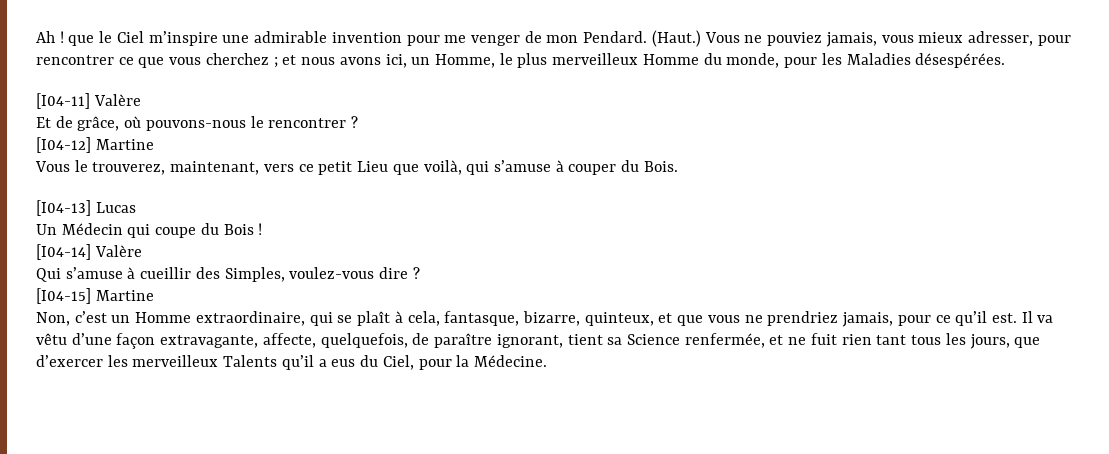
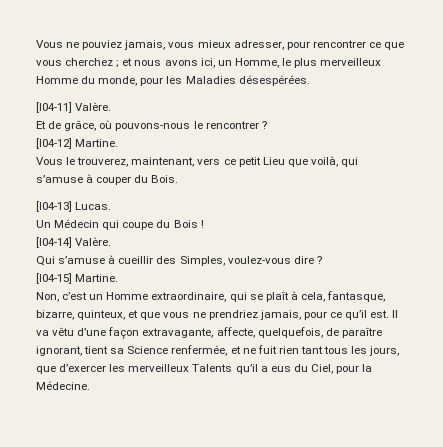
[36,30,701,47] Ah ! que le Ciel m’inspire une admirable invention pour me venger de mon Pendard. (Haut.) -> (36, 44) none
[93,94,141,106] Valère -> [75,102,112,111] Valère.
[95,139,154,150] Martine -> [75,139,119,147] Martine.
[95,202,136,213] Lucas -> [75,202,112,210] Lucas.
[94,245,142,257] Valère -> [75,237,112,246] Valère.
[95,290,154,301] Martine -> [75,274,119,282] Martine.

